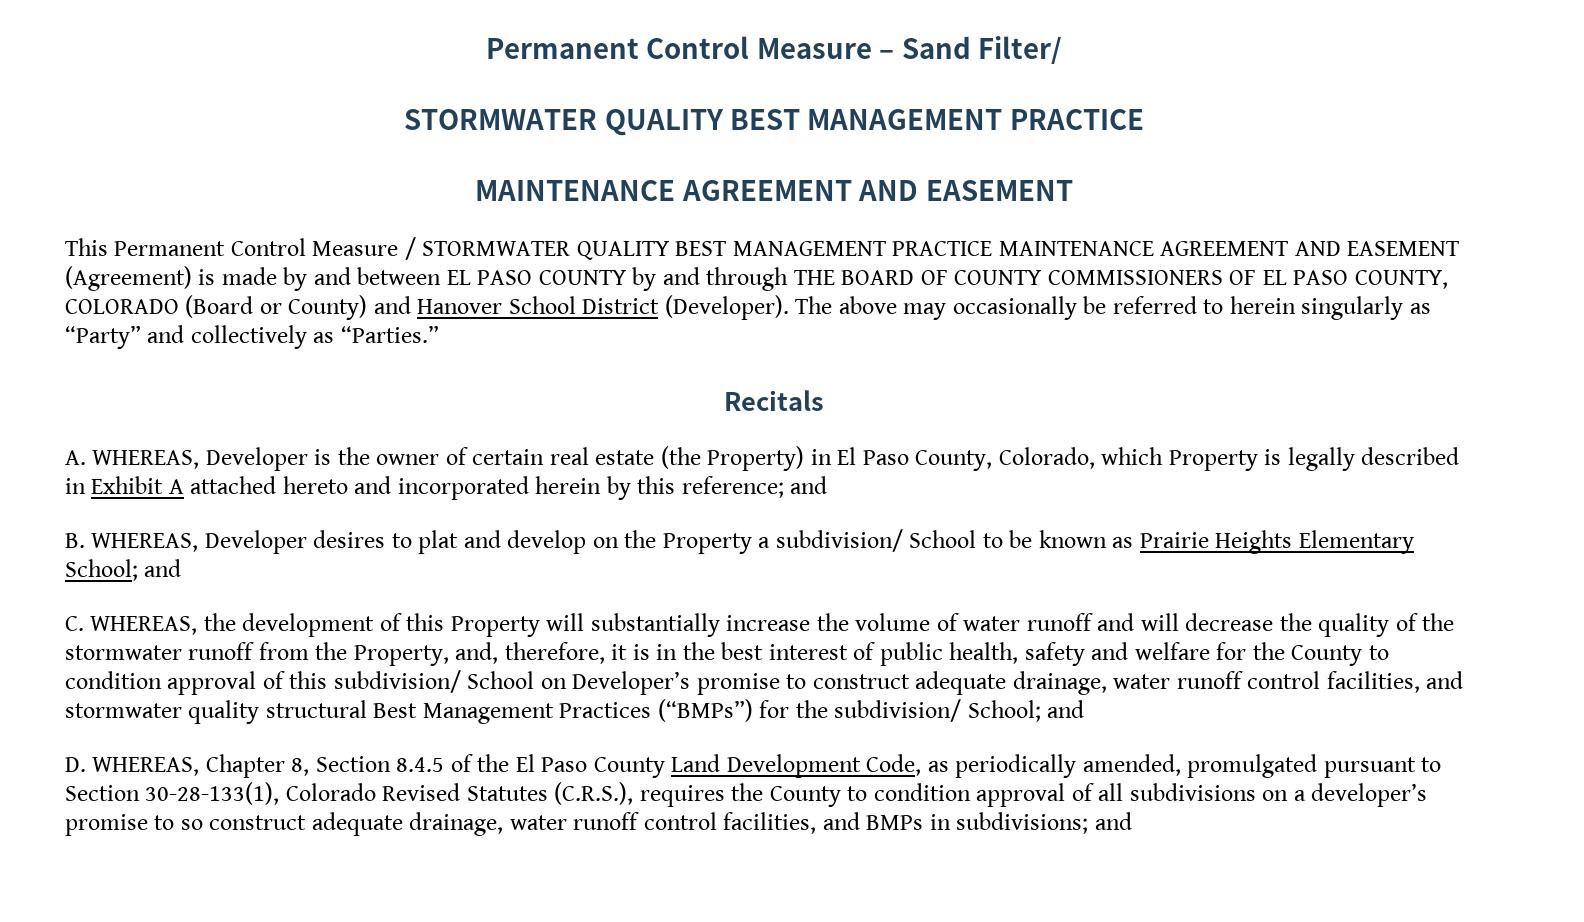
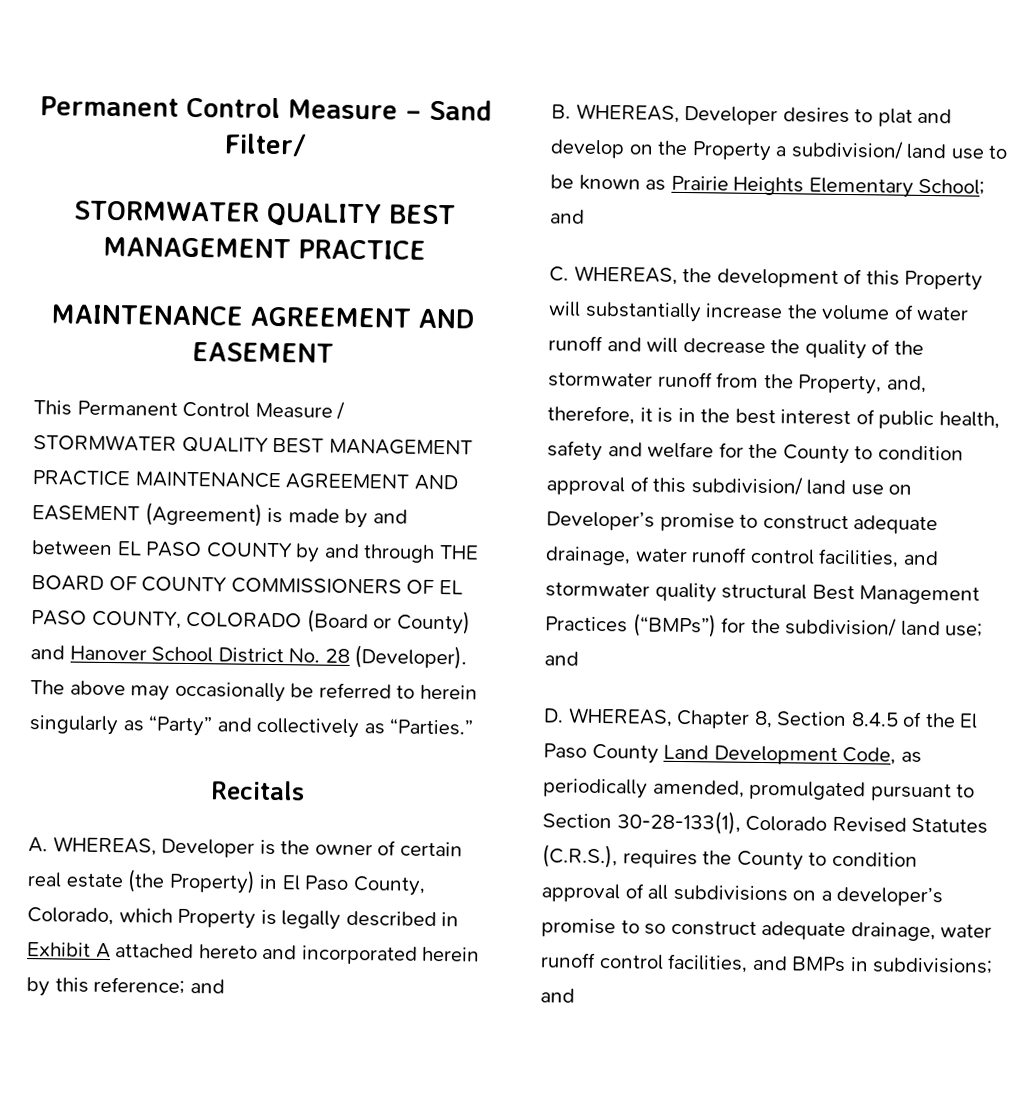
(660, 306) none -> [288,648,350,663] No. 28
[909,530,977,548] School -> [906,143,984,160] land use
[467,671,535,689] School -> [806,479,884,496] land use
[967,700,1041,722] School; -> [900,620,984,637] land use;

